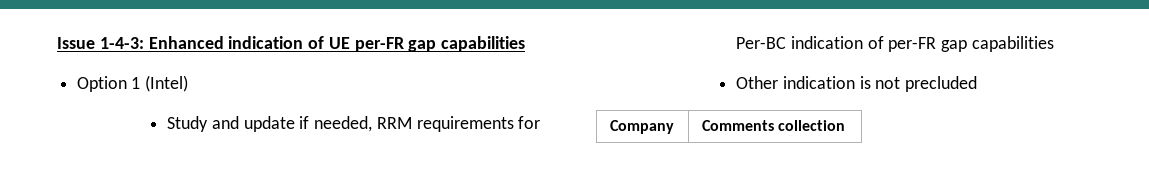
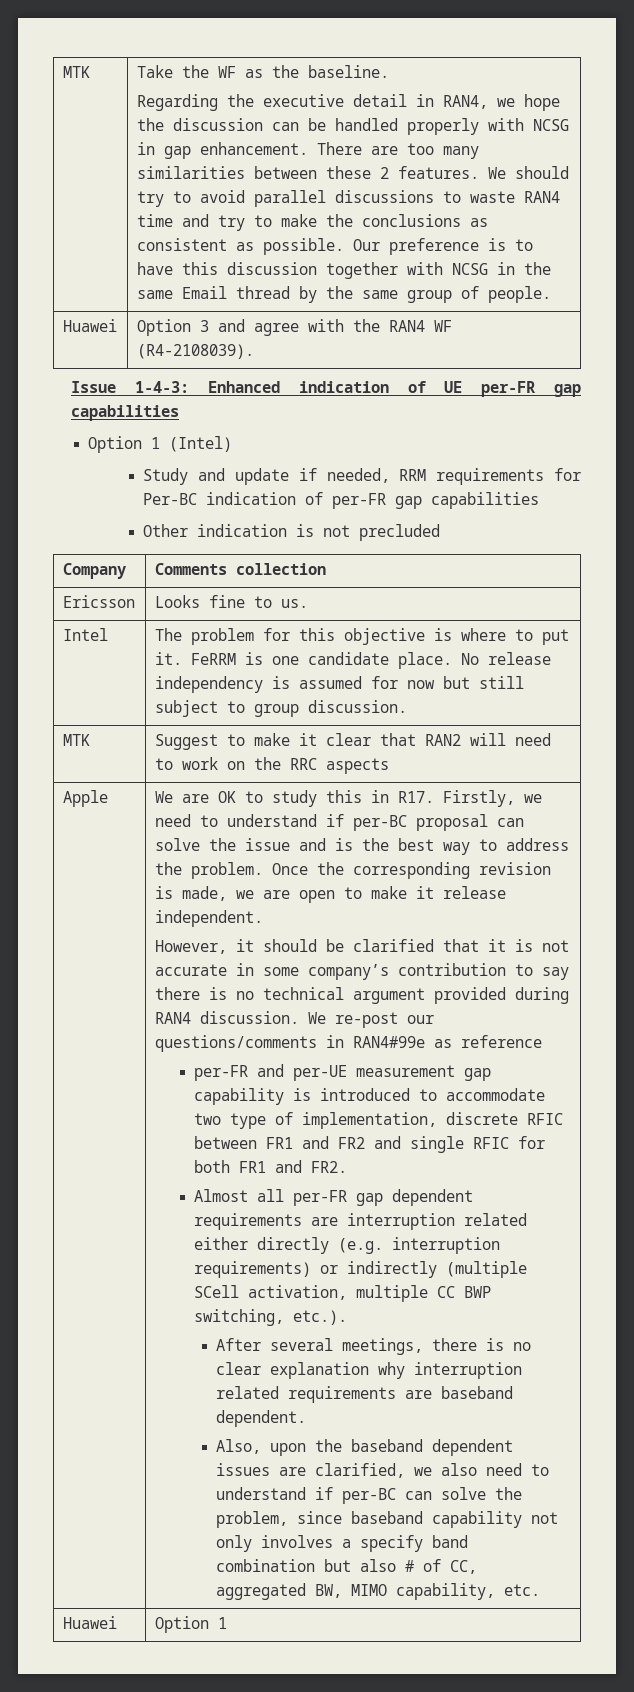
(57, 43) none -> [62,66,90,78] [136,65,389,78] [136,94,560,111] [136,118,569,135] [136,142,479,159] [136,166,569,179] [136,190,560,207] [136,214,488,231] [136,238,533,255] [136,262,551,279] [136,286,551,303] [62,319,117,332] [136,319,452,336] [136,344,254,359] MTK | Take the WF as the baseline. // Regarding the executive detail in RAN4, we hope the discussion can be handled properly with NCSG in gap enhancement. There are too many similarities between these 2 features. We should try to avoid parallel discussions to waste RAN4 time and try to make the conclusions as consistent as possible. Our preference is to have this discussion together with NCSG in the same Email thread by the same group of people. // Huawei | Option 3 and agree with the RAN4 WF (R4-2108039). //
(845, 125) none -> [62,595,135,608] [154,595,308,608] [62,628,108,641] [154,628,569,645] [154,652,551,669] [154,676,524,693] [154,700,407,717] [62,734,90,746] [154,733,551,750] [154,757,389,774] [62,790,108,807] [154,790,542,807] [154,814,524,831] [154,838,569,855] [154,862,551,879] [154,886,506,903] [154,910,263,927] [154,939,569,954] [154,963,569,980] [154,987,569,1004] [154,1011,434,1028] [154,1035,542,1052] [193,1064,491,1081] [193,1088,545,1105] [193,1112,563,1129] [193,1136,545,1153] [193,1160,347,1173] [193,1189,473,1206] [193,1213,527,1230] [193,1237,500,1254] [193,1261,527,1278] [193,1285,491,1302] [193,1309,347,1326] [215,1338,531,1355] [215,1362,522,1379] [215,1386,513,1403] [215,1410,306,1427] [215,1439,513,1456] [215,1463,549,1478] [215,1487,522,1504] [215,1511,558,1528] [215,1535,468,1552] [215,1559,477,1574] [215,1583,540,1600] [62,1616,117,1629] [154,1616,227,1633] // Ericsson | Looks fine to us. // Intel | The problem for this objective is where to put it. FeRRM is one candidate place. No release independency is assumed for now but still subject to group discussion. // MTK | Suggest to make it clear that RAN2 will need to work on the RRC aspects // Apple | We are OK to study this in R17. Firstly, we need to understand if per-BC proposal can solve the issue and is the best way to address the problem. Once the corresponding revision is made, we are open to make it release independent. // However, it should be clarified that it is not accurate in some company’s contribution to say there is no technical argument provided during RAN4 discussion. We re-post our questions/comments in RAN4#99e as reference // per-FR and per-UE measurement gap capability is introduced to accommodate two type of implementation, discrete RFIC between FR1 and FR2 and single RFIC for both FR1 and FR2. // Almost all per-FR gap dependent requirements are interruption related either directly (e.g. interruption requirements) or indirectly (multiple SCell activation, multiple CC BWP switching, etc.). // After several meetings, there is no clear explanation why interruption related requirements are baseband dependent. // Also, upon the baseband dependent issues are clarified, we also need to understand if per-BC can solve the problem, since baseband capability not only involves a specify band combination but also # of CC, aggregated BW, MIMO capability, etc. // Huawei | Option 1

